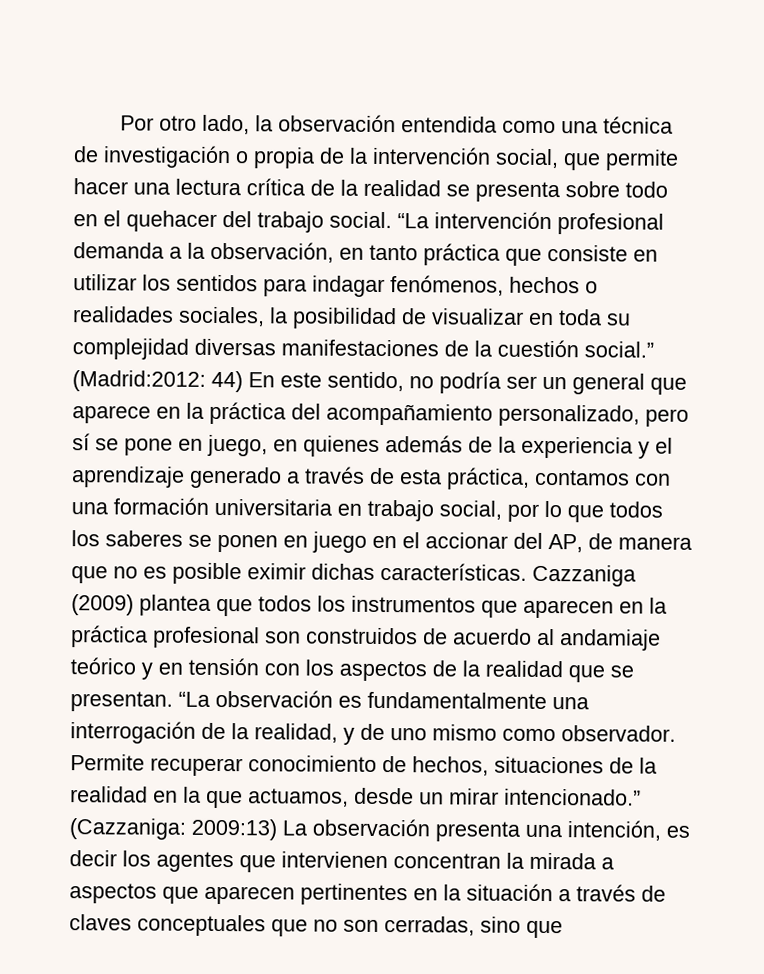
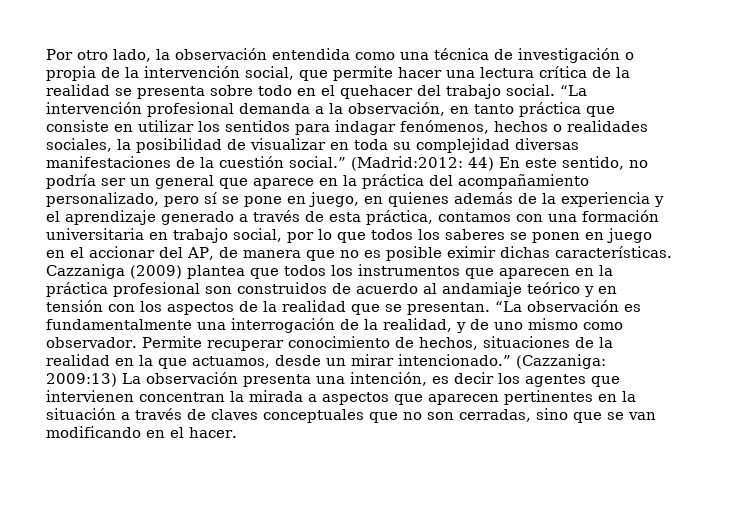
(563, 929) none -> [607,412,656,420] [46,426,237,438] se van modificando en el hacer.

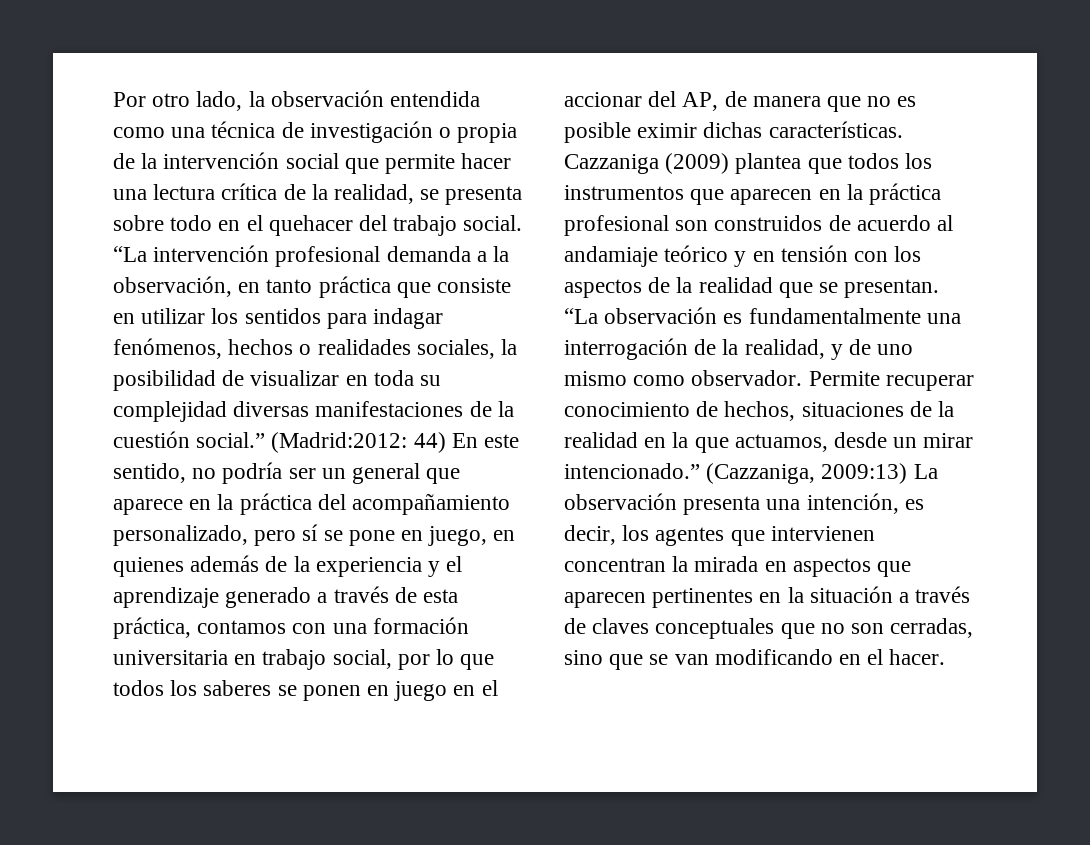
[245,66,294,80] social, -> [285,153,339,169] social
[46,84,110,96] realidad -> [334,184,415,204] realidad,
[516,354,606,369] (Cazzaniga: -> [706,463,816,484] (Cazzaniga,
[454,372,494,384] decir -> [564,525,616,545] decir,
[308,394,317,402] a -> [764,561,787,572] en

